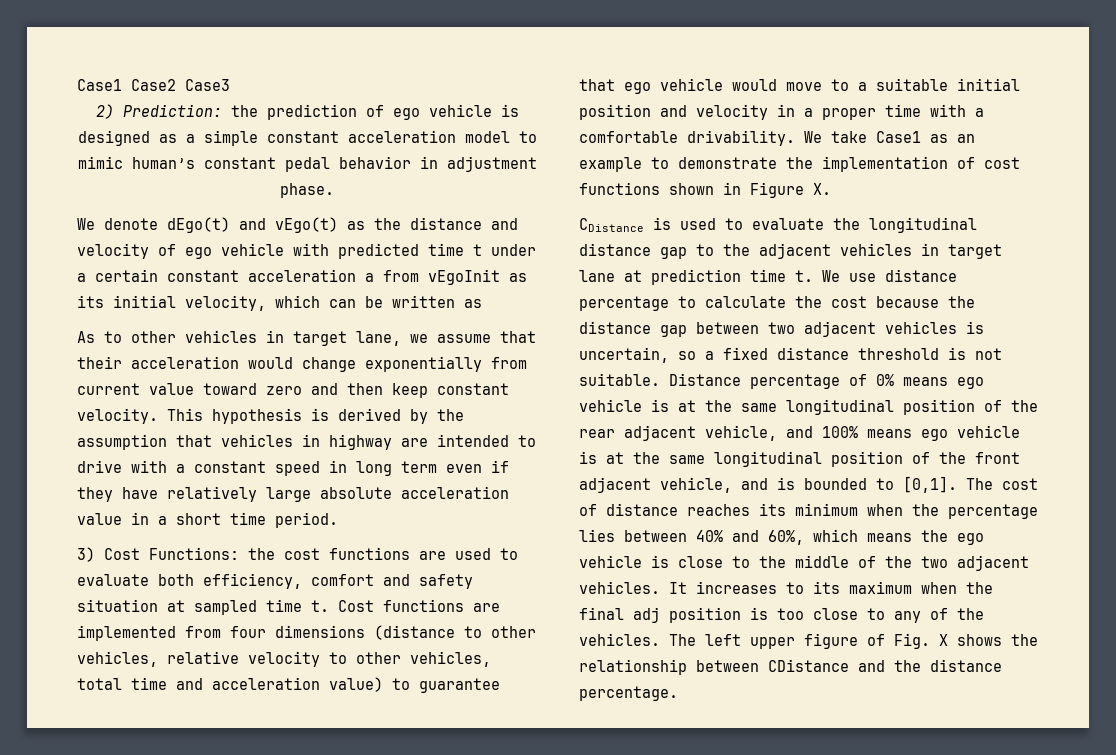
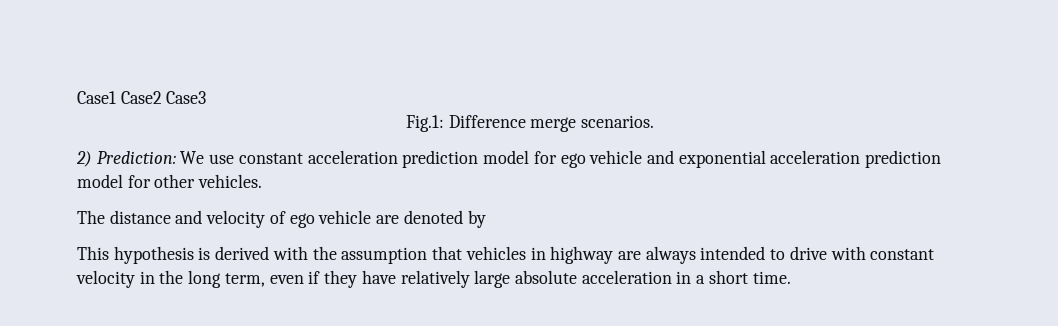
[95,104,519,120] [77,130,537,146] [77,156,537,172] [280,183,334,198] [77,217,401,233] 2) Prediction: the prediction of ego vehicle is designed as a simple constant acceleration model to mimic human’s constant pedal behavior in adjustment phase. // We denote dEgo(t) and vEgo(t) as the -> [405,115,655,132] [76,150,942,168] [77,174,263,188] [77,210,105,224] Fig.1: Difference merge scenarios. // 2) Prediction: We use constant acceleration prediction model for ego vehicle and exponential acceleration prediction model for other vehicles. // The
[293,243,536,259] [77,269,527,285] [77,295,482,311] [77,330,536,346] [77,356,527,372] [77,383,509,398] [77,408,158,424] with predicted time t under a certain constant acceleration a from vEgoInit as its initial velocity, which can be written as // As to other vehicles in target lane, we assume that their acceleration would change exponentially from current value toward zero and then keep constant velocity. -> [376,210,486,228] are denoted by //
[410,409,428,424] by -> [272,246,308,260] with
(428, 442) none -> [645,246,696,264] always
[176,460,437,476] a constant speed in long term -> [870,249,935,260] [76,270,265,288] constant velocity in the long term,
[77,513,122,525] value -> (672, 277) none
[230,512,338,528] [77,547,518,562] [77,573,473,589] [77,599,500,615] [77,625,536,641] [77,651,491,667] [77,677,500,693] [579,78,1020,94] [579,104,984,120] [579,130,975,146] [579,156,1020,172] [579,182,831,198] [579,217,977,233] [579,243,1002,259] [579,269,957,285] [579,296,975,311] [579,321,984,337] [579,347,1002,363] [579,373,984,389] [579,399,1038,415] [579,425,1020,441] [579,451,1020,467] [579,476,1038,493] [579,503,1038,519] [579,529,984,545] [579,555,1029,571] [579,581,993,594] [579,607,984,623] [579,633,1038,649] [579,659,1002,675] [579,686,678,701] time period. // 3) Cost Functions: the cost functions are used to evaluate both efficiency, comfort and safety situation at sampled time t. Cost functions are implemented from four dimensions (distance to other vehicles, relative velocity to other vehicles, total time and acceleration value) to guarantee that ego vehicle would move to a suitable initial position and velocity in a proper time with a comfortable drivability. We take Case1 as an example to demonstrate the implementation of cost functions shown in Figure X. // CDistance is used to evaluate the longitudinal distance gap to the adjacent vehicles in target lane at prediction time t. We use distance percentage to calculate the cost because the distance gap between two adjacent vehicles is uncertain, so a fixed distance threshold is not suitable. Distance percentage of 0% means ego vehicle is at the same longitudinal position of the rear adjacent vehicle, and 100% means ego vehicle is at the same longitudinal position of the front adjacent vehicle, and is bounded to [0,1]. The cost of distance reaches its minimum when the percentage lies between 40% and 60%, which means the ego vehicle is close to the middle of the two adjacent vehicles. It increases to its maximum when the final adj position is too close to any of the vehicles. The left upper figure of Fig. X shows the relationship between CDistance and the distance percentage. -> [752,271,791,284] time.

